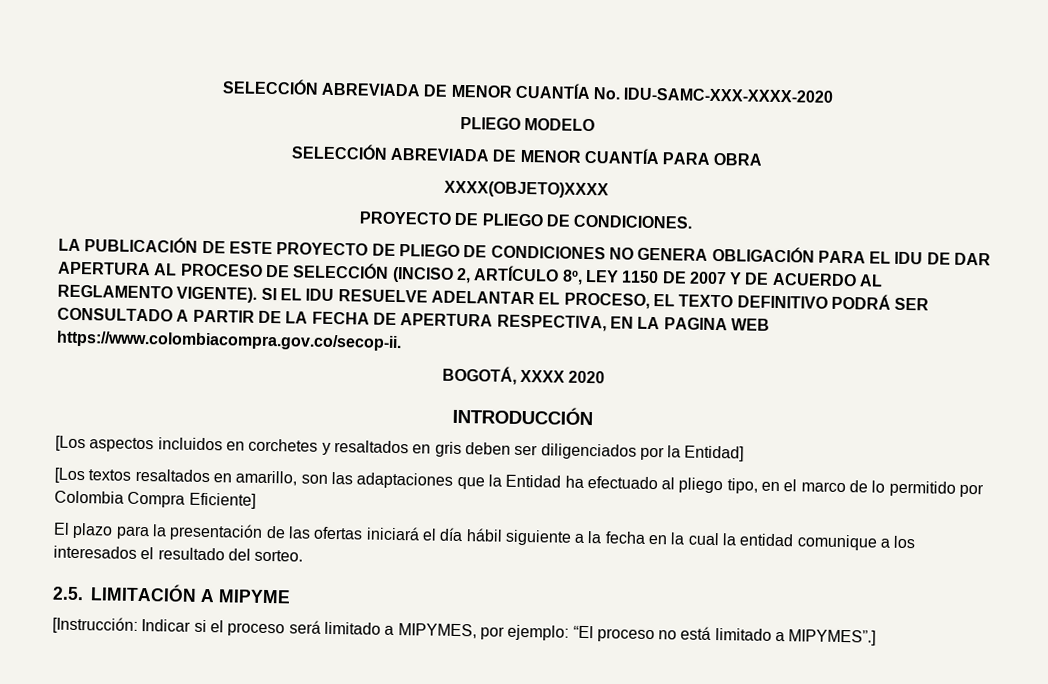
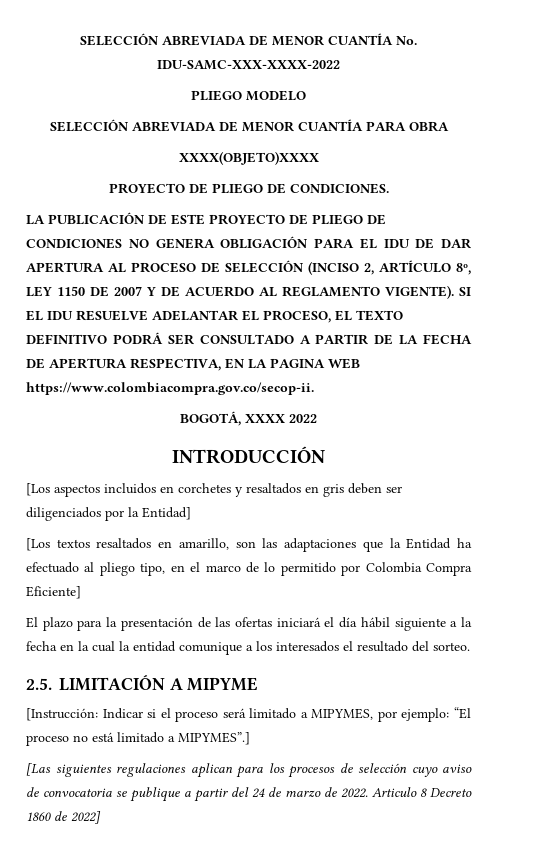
[623,87,834,103] IDU-SAMC-XXX-XXXX-2020 -> [157,60,340,70] IDU-SAMC-XXX-XXXX-2022
[568,370,606,384] 2020 -> [289,414,317,423] 2022
(877, 637) none -> [26,763,472,778] [26,787,472,802] [26,811,101,824] // [Las siguientes regulaciones aplican para los procesos de selección cuyo aviso de convocatoria se publique a partir del 24 de marzo de 2022. Articulo 8 Decreto 1860 de 2022]

